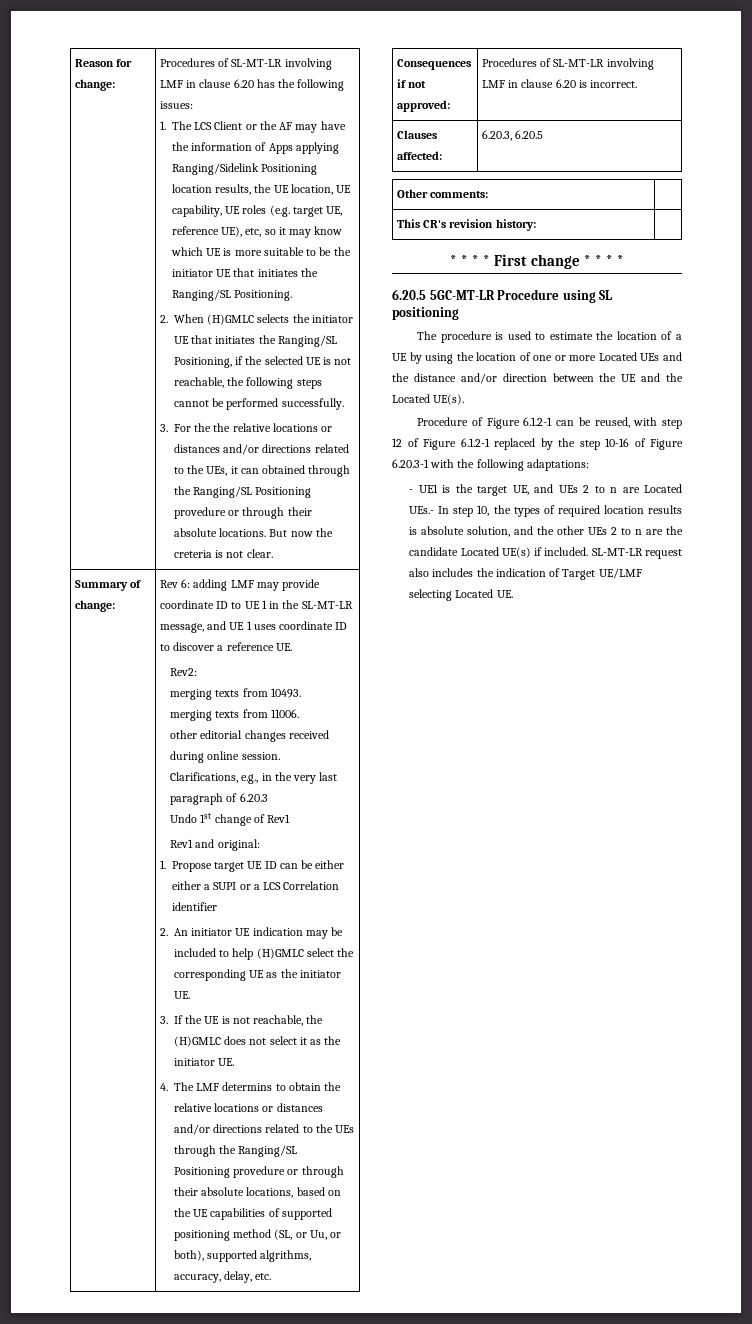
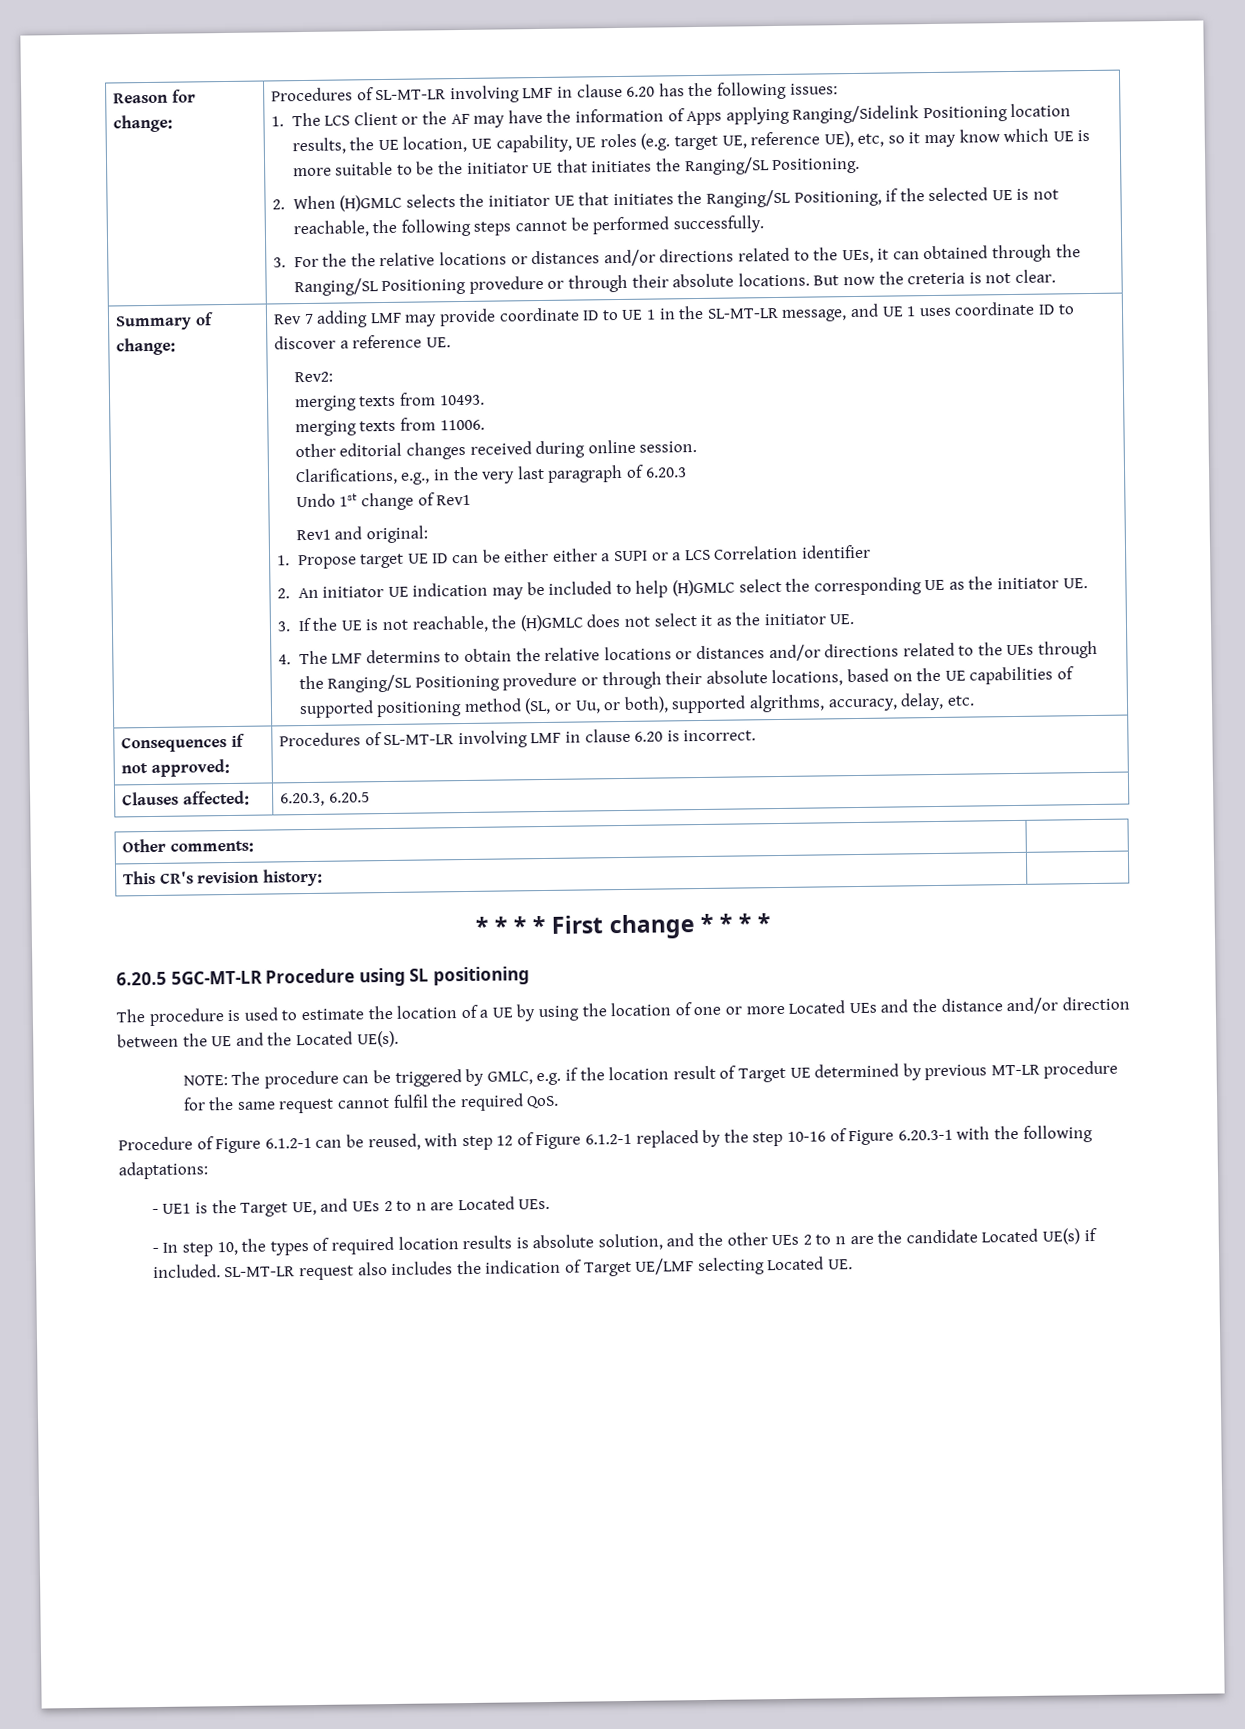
[181,579,191,588] 6: -> [303,313,314,325] 7
(465, 399) none -> [182,1060,1119,1089] [182,1093,560,1114] // NOTE: The procedure can be triggered by GMLC, e.g. if the location result of Target UE determined by previous MT-LR procedure for the same request cannot fulfil the required QoS.
[477,486,508,496] target -> [240,1202,289,1217] Target
[409,506,435,514] UEs.- -> [518,1198,551,1210] [151,1247,159,1254] UEs. // -

